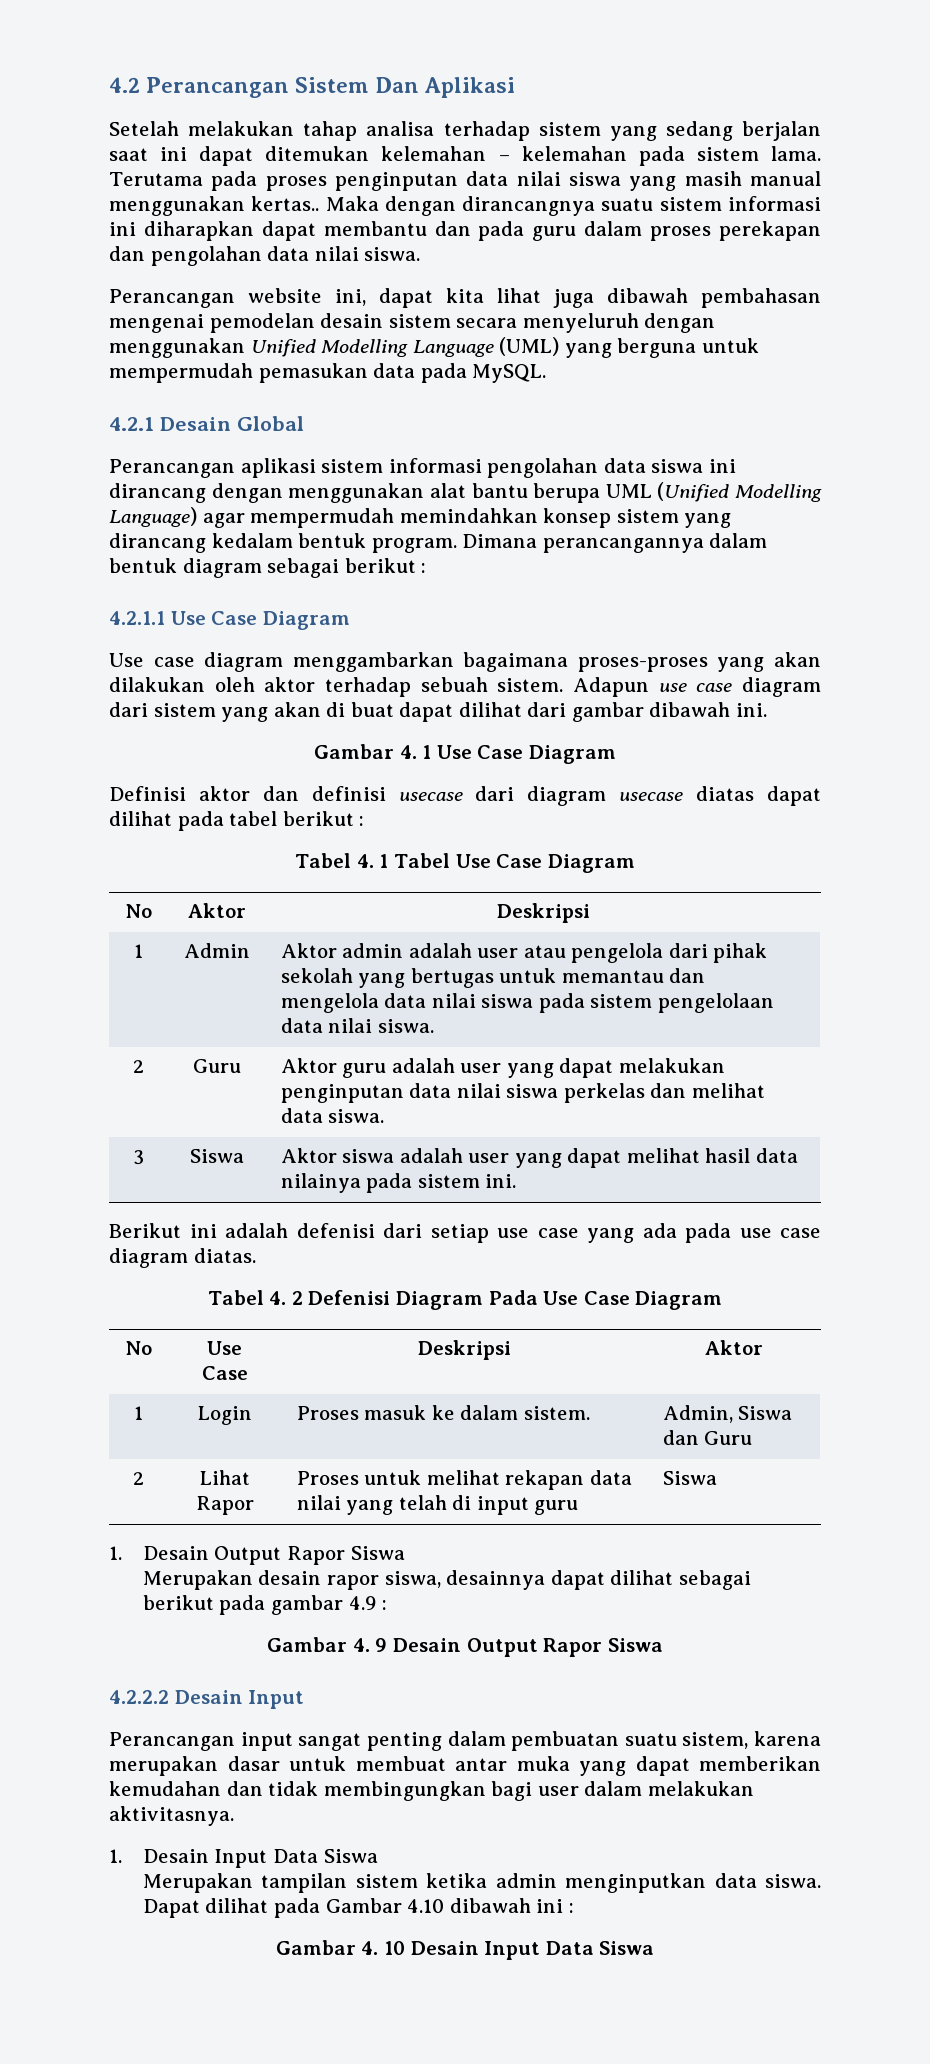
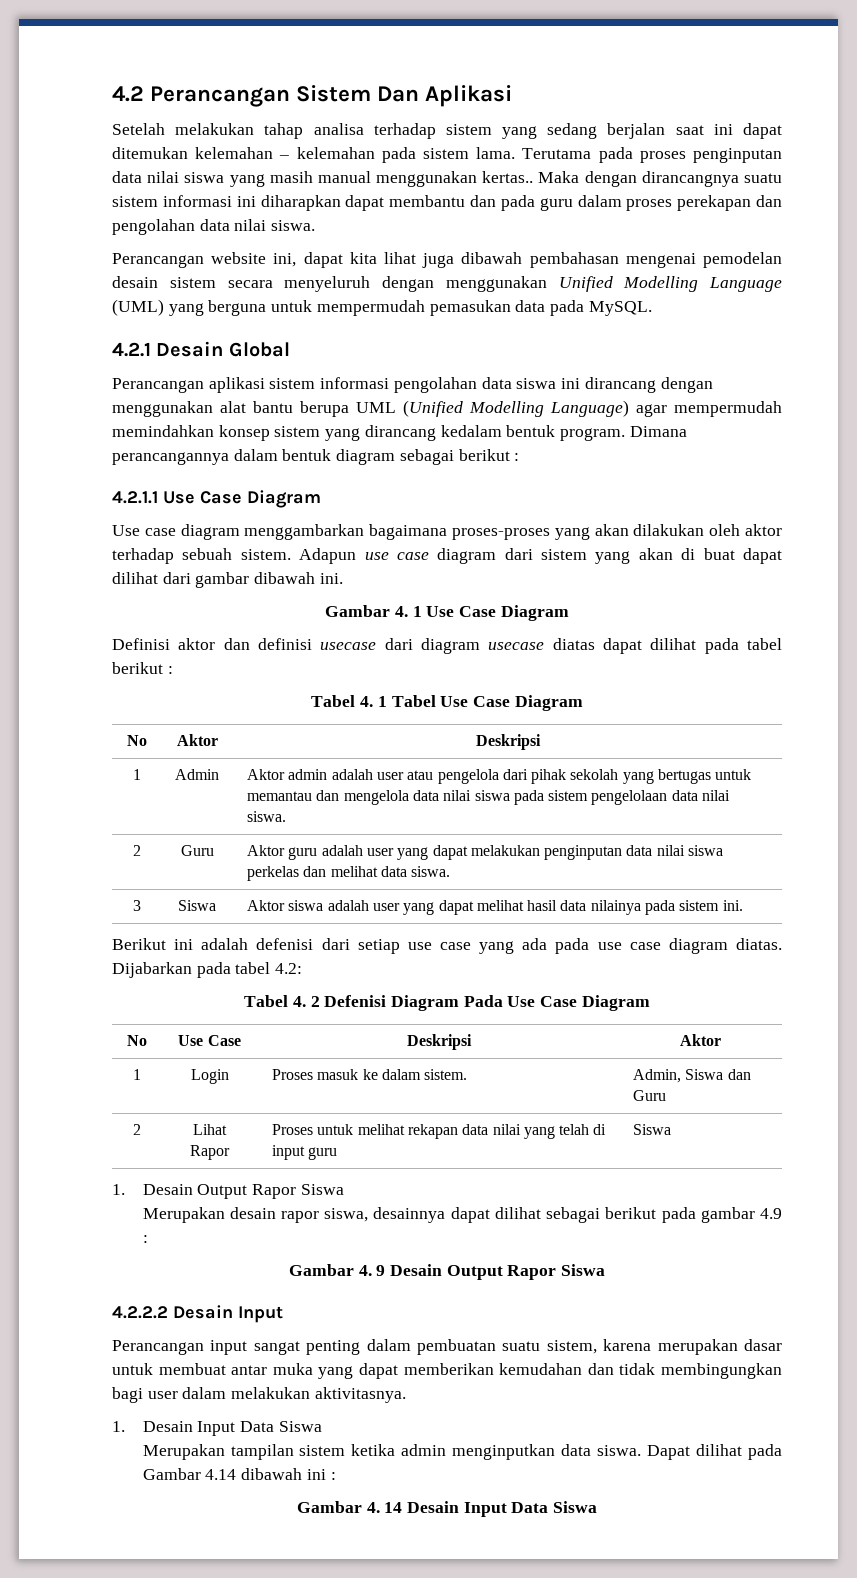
(256, 1255) none -> [112,962,303,978] Dijabarkan pada tabel 4.2:
[407,1899,445,1913] 4.10 -> [205,1469,237,1480] 4.14
[383,1941,405,1955] 10 -> [384,1502,403,1513] 14

